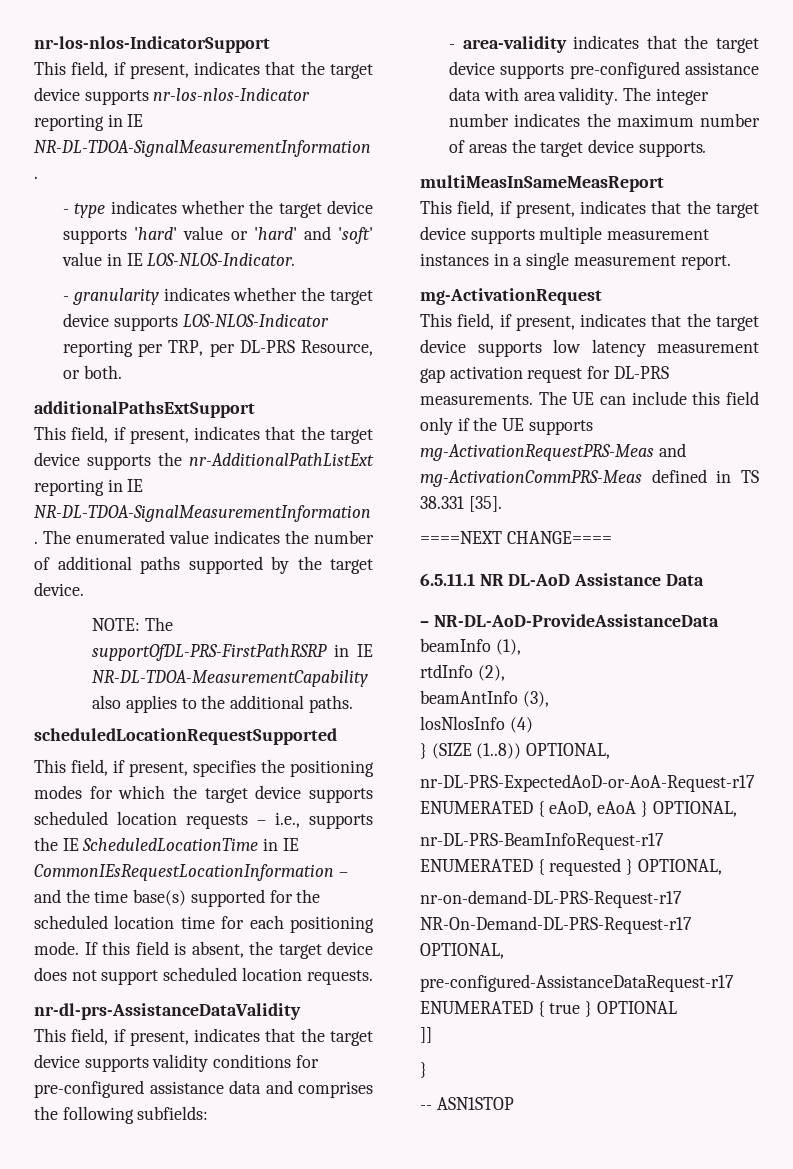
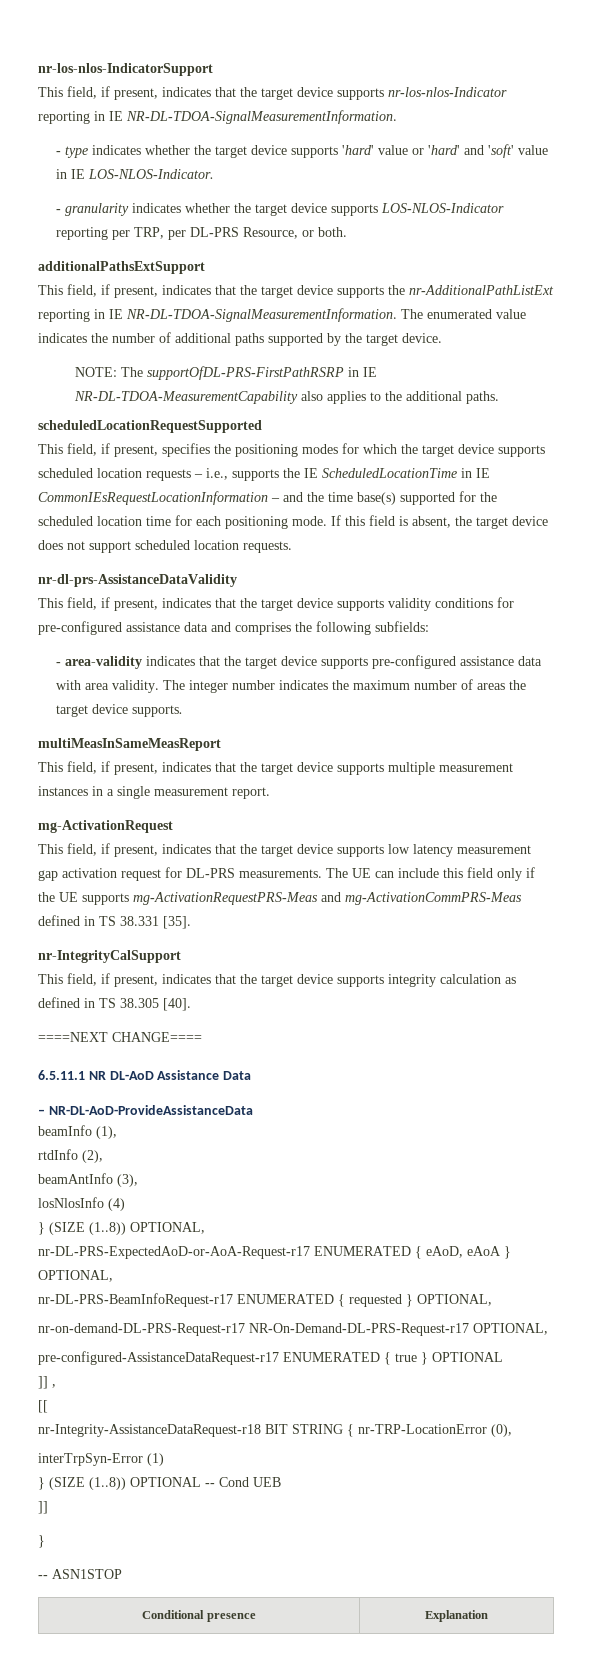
(502, 504) none -> [38,950,181,963] [38,973,516,987] [38,997,191,1011] // nr-IntegrityCalSupport // This field, if present, indicates that the target device supports integrity calculation as defined in TS 38.305 [40].
(677, 1007) none -> [38,1376,56,1389] [38,1400,48,1413] [38,1424,512,1437] [38,1453,164,1466] [38,1477,281,1490] // ]] , // [[ // nr-Integrity-AssistanceDataRequest-r18 BIT STRING { nr-TRP-LocationError (0), // interTrpSyn-Error (1) // } (SIZE (1..8)) OPTIONAL -- Cond UEB
(514, 1103) none -> [142,1610,256,1622] [424,1610,488,1622] // Conditional presence | Explanation

